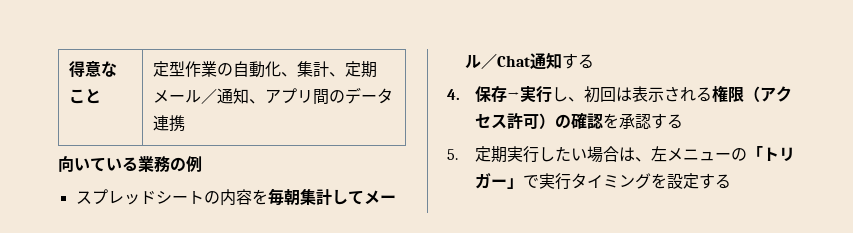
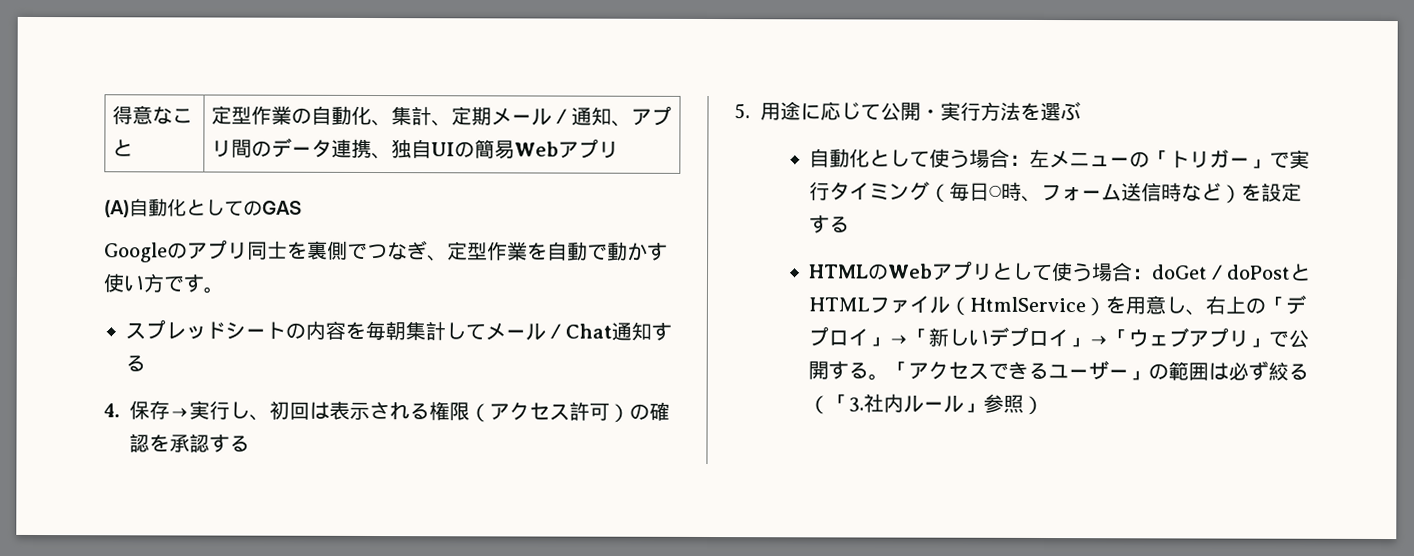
[58,156,202,172] // 向いている業務の例 -> [371,138,620,160] [104,198,302,218] [104,239,668,263] [103,273,224,294] 、独自UIの簡易Webアプリ // (A)自動化としてのGAS // Googleのアプリ同士を裏側でつなぎ、定型作業を自動で動かす使い方です。
[474,146,651,163] 定期実行したい場合は、 -> [760,101,1082,122] [808,148,1030,169] 用途に応じて公開・実行方法を選ぶ // 自動化として使う場合：
[650,173,731,189] を設定する -> [928,181,1302,204] [808,215,850,234] [807,260,1311,283] [807,294,1306,317] [807,326,1309,348] [807,360,1309,381] [807,393,1044,415] （毎日◯時、フォーム送信時など）を設定する // HTMLのWebアプリとして使う場合：doGet／doPostとHTMLファイル（HtmlService）を用意し、右上の「デプロイ」→「新しいデプロイ」→「ウェブアプリ」で公開する。「アクセスできるユーザー」の範囲は必ず絞る（「3.社内ルール」参照）

